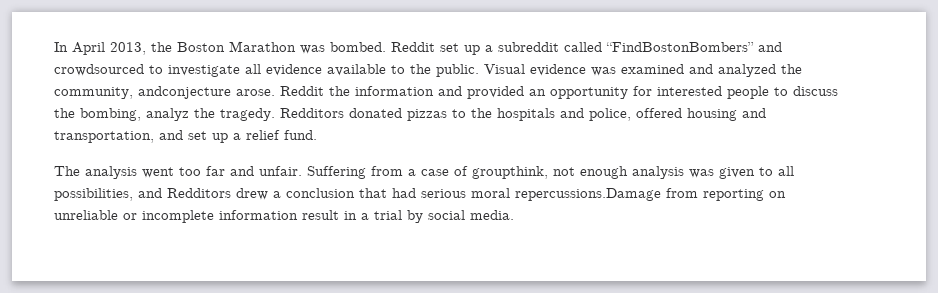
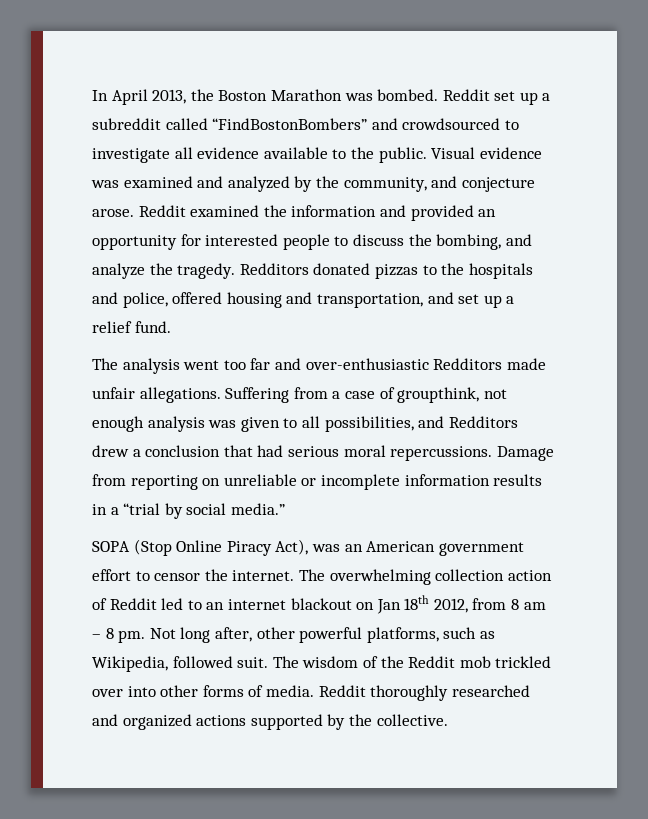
(776, 70) none -> [294,176,313,192] by
[138,86,231,99] andconjecture -> [431,176,535,192] and conjecture
(324, 91) none -> [190,205,260,217] examined
[146,108,189,121] analyz -> [505,234,532,246] [92,263,145,279] and analyze
[259,166,302,176] unfair. -> [305,358,546,370] [92,387,221,403] over-enthusiastic Redditors made unfair allegations.
[515,188,661,201] repercussions.Damage -> [390,446,554,461] repercussions. Damage
[302,210,339,220] result -> [493,474,543,486] results
[374,210,402,220] trial -> [123,503,161,515] “trial
[470,210,514,220] media. -> [230,503,285,515] [92,539,524,556] [92,569,552,585] [92,595,546,614] [92,627,495,643] [92,656,552,672] [92,685,530,701] [92,714,448,730] media.” // SOPA (Stop Online Piracy Act), was an American government effort to censor the internet. The overwhelming collection action of Reddit led to an internet blackout on Jan 18th 2012, from 8 am – 8 pm. Not long after, other powerful platforms, such as Wikipedia, followed suit. The wisdom of the Reddit mob trickled over into other forms of media. Reddit thoroughly researched and organized actions supported by the collective.

